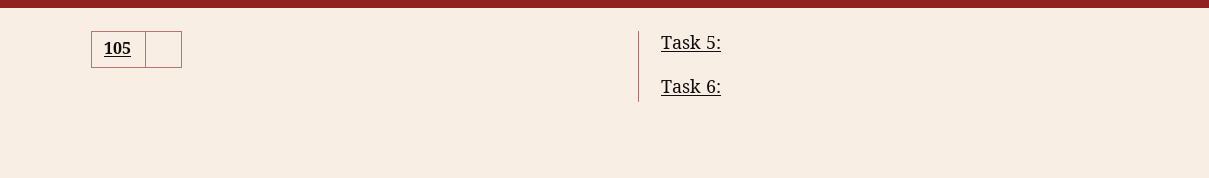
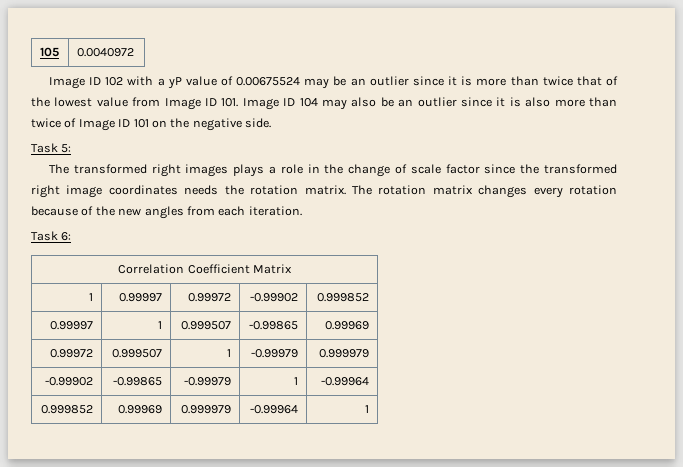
[661,35,721,49] [661,79,721,93] // Task 5: // Task 6: -> [76,48,134,57] [48,76,619,89] [31,97,617,110] [31,118,271,131] [31,143,72,153] [48,164,617,177] [31,185,617,198] [31,206,302,219] [31,231,72,241] [118,264,292,274] [89,293,94,301] [119,293,163,302] [188,293,232,302] [250,293,299,302] [317,293,370,302] [50,321,94,330] [158,321,163,329] [181,321,232,330] [249,321,299,330] [325,321,370,330] [50,349,94,358] [112,349,163,358] [227,349,232,357] [251,349,299,358] [319,349,370,358] [45,377,94,386] [113,377,163,386] [184,377,232,386] [294,377,299,385] [321,377,370,386] [41,405,94,414] [118,405,163,414] [181,405,232,414] [250,405,299,414] [365,405,370,413] 0.0040972 // Image ID 102 with a yP value of 0.00675524 may be an outlier since it is more than twice that of the lowest value from Image ID 101. Image ID 104 may also be an outlier since it is also more than twice of Image ID 101 on the negative side. // Task 5: // The transformed right images plays a role in the change of scale factor since the transformed right image coordinates needs the rotation matrix. The rotation matrix changes every rotation because of the new angles from each iteration. // Task 6: // Correlation Coefficient Matrix // 1 | 0.99997 | 0.99972 | -0.99902 | 0.999852 // 0.99997 | 1 | 0.999507 | -0.99865 | 0.99969 // 0.99972 | 0.999507 | 1 | -0.99979 | 0.999979 // -0.99902 | -0.99865 | -0.99979 | 1 | -0.99964 // 0.999852 | 0.99969 | 0.999979 | -0.99964 | 1

